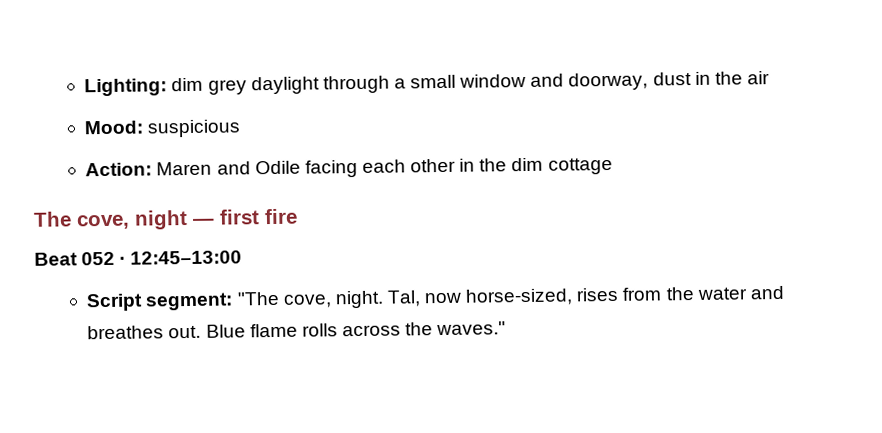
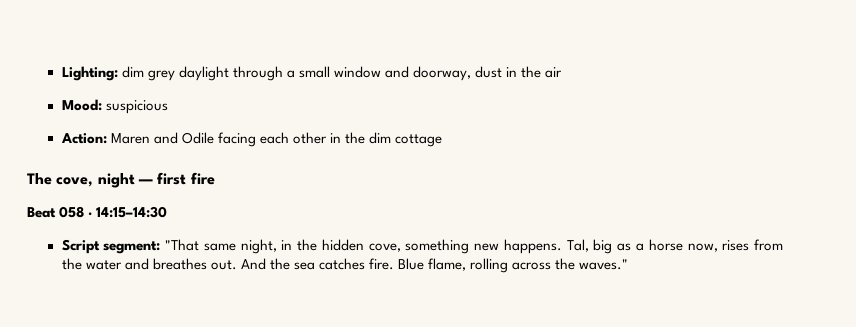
[81,250,243,266] 052 · 12:45–13:00 -> [59,206,168,218] 058 · 14:15–14:30
[236,288,574,309] "The cove, night. Tal, now horse-sized, -> [165,239,718,254] "That same night, in the hidden cove, something new happens. Tal, big as a horse now,
[205,323,338,338] Blue flame rolls -> [240,258,509,273] And the sea catches fire. Blue flame, rolling

